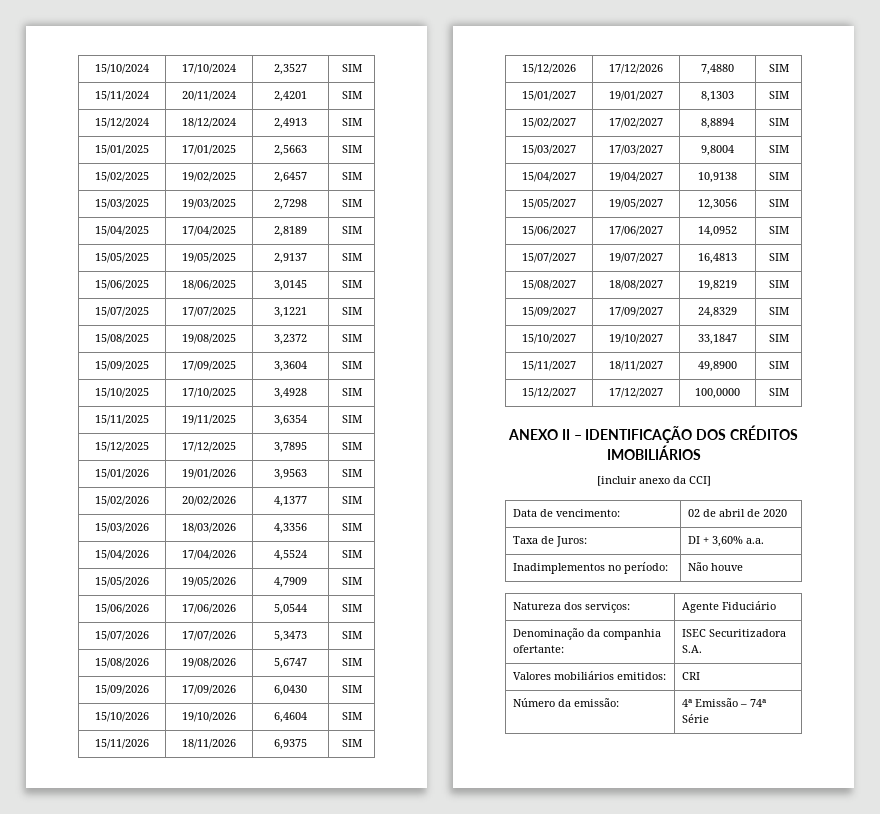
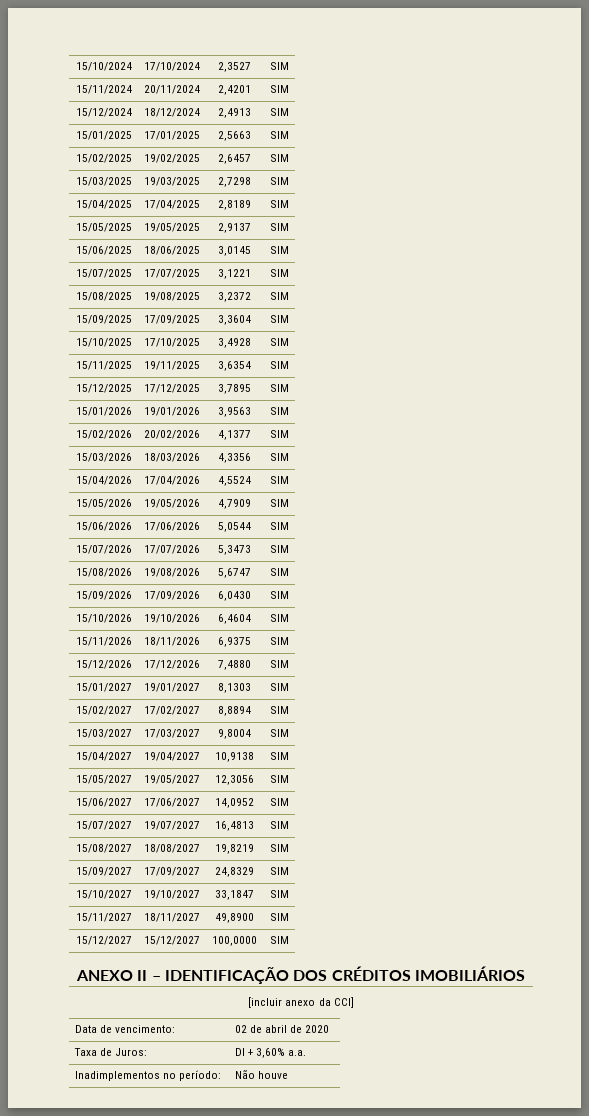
[609,388,663,398] 17/12/2027 -> [143,936,200,945] 15/12/2027
[513,602,631,613] [682,601,777,613] [513,628,662,640] [513,645,565,653] [682,629,787,637] [682,645,703,653] [513,671,667,680] [682,672,701,680] [513,698,620,707] [682,698,768,707] [682,714,710,723] // Natureza dos serviços: | Agente Fiduciário // Denominação da companhia ofertante: | ISEC Securitizadora S.A. // Valores mobiliários emitidos: | CRI // Número da emissão: | 4ª Emissão – 74ª Série -> (288, 1075) none

